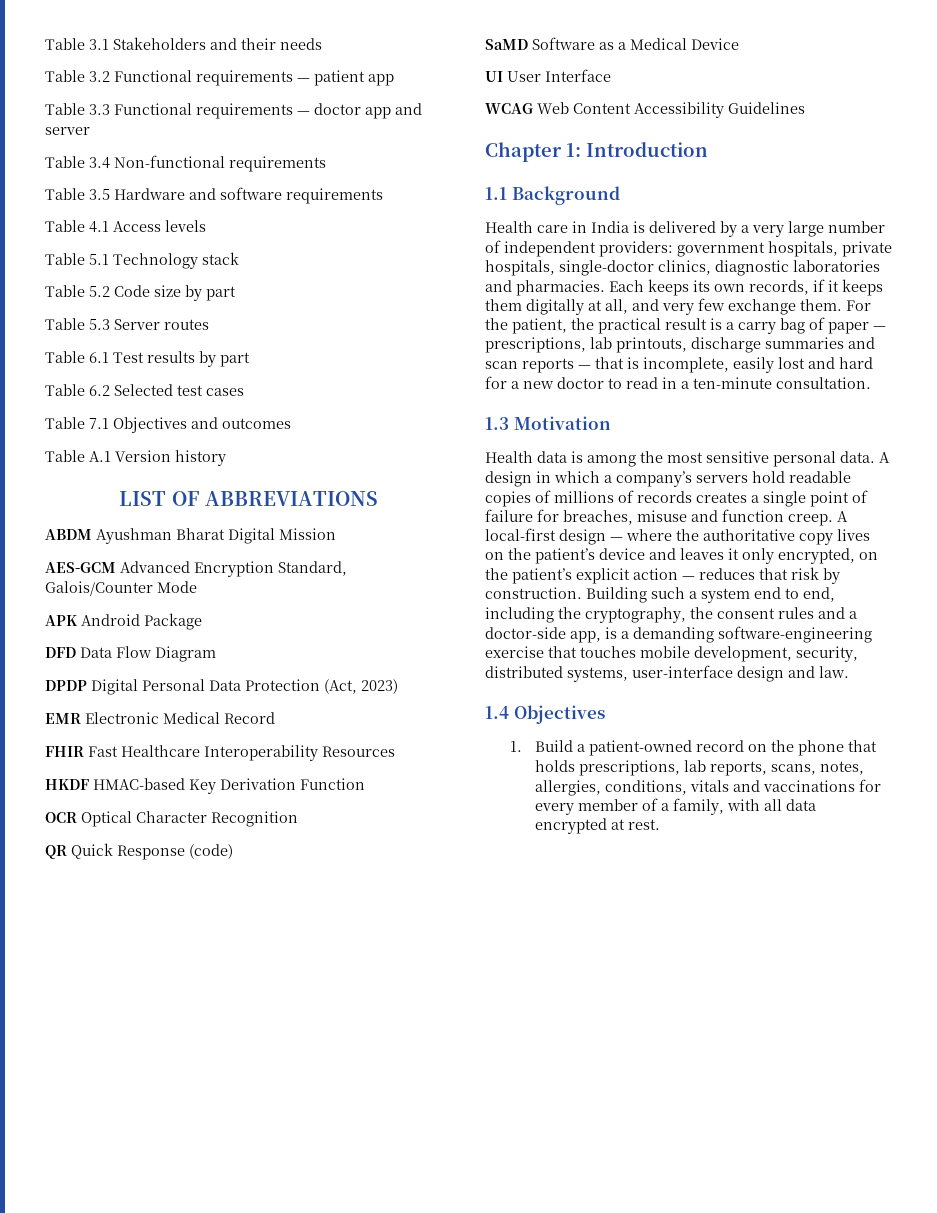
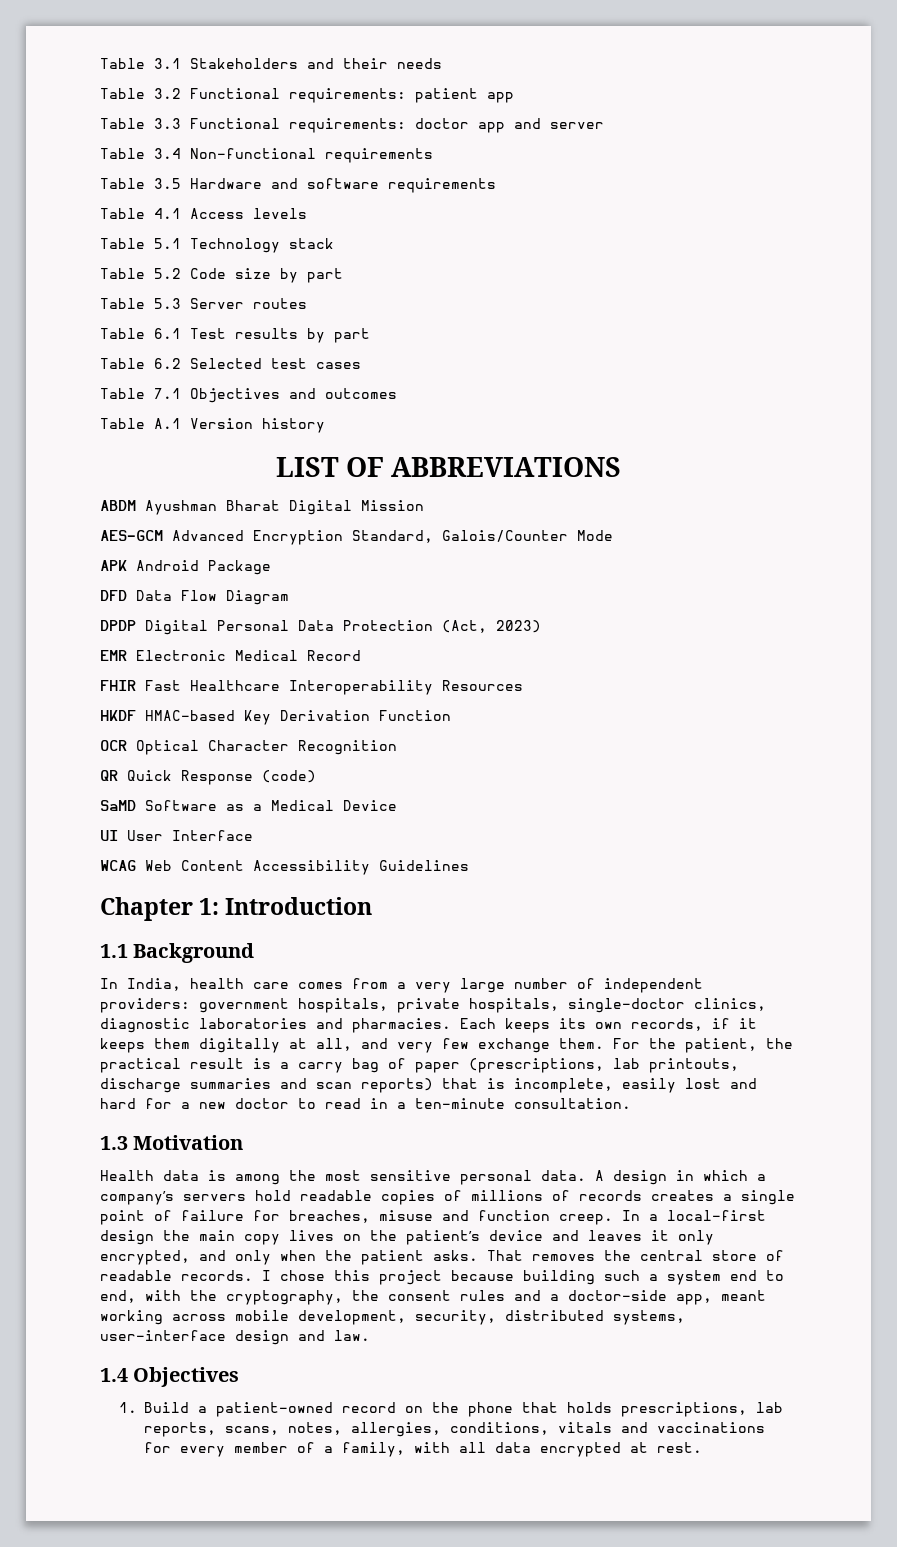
[196,70,310,86] requirements — -> [289,88,406,103] requirements:
[196,103,310,119] requirements — -> [289,118,406,133] requirements:
[485,221,737,237] Health care in India is delivered by -> [100,978,388,991] In India, health care comes from
[873,326,886,330] [485,337,586,353] — prescriptions, -> [469,1058,604,1073] (prescriptions,
[522,358,591,373] reports — -> [361,1078,433,1093] reports)
[837,511,848,522] [485,528,795,545] A local-first design — where the authoritative -> [622,1210,766,1221] [100,1230,235,1245] In a local-first design the main
[859,552,878,560] [485,567,840,584] [485,587,647,603] on the patient’s explicit action — reduces that risk by construction. Building -> [199,1250,784,1265] [100,1270,595,1285] and only when the patient asks. That removes the central store of readable records. I chose this project because building
[485,607,554,623] including -> [145,1290,181,1301] with
[605,626,872,643] [485,646,636,658] is a demanding software-engineering exercise that touches -> [721,1290,766,1301] [100,1310,226,1325] meant working across

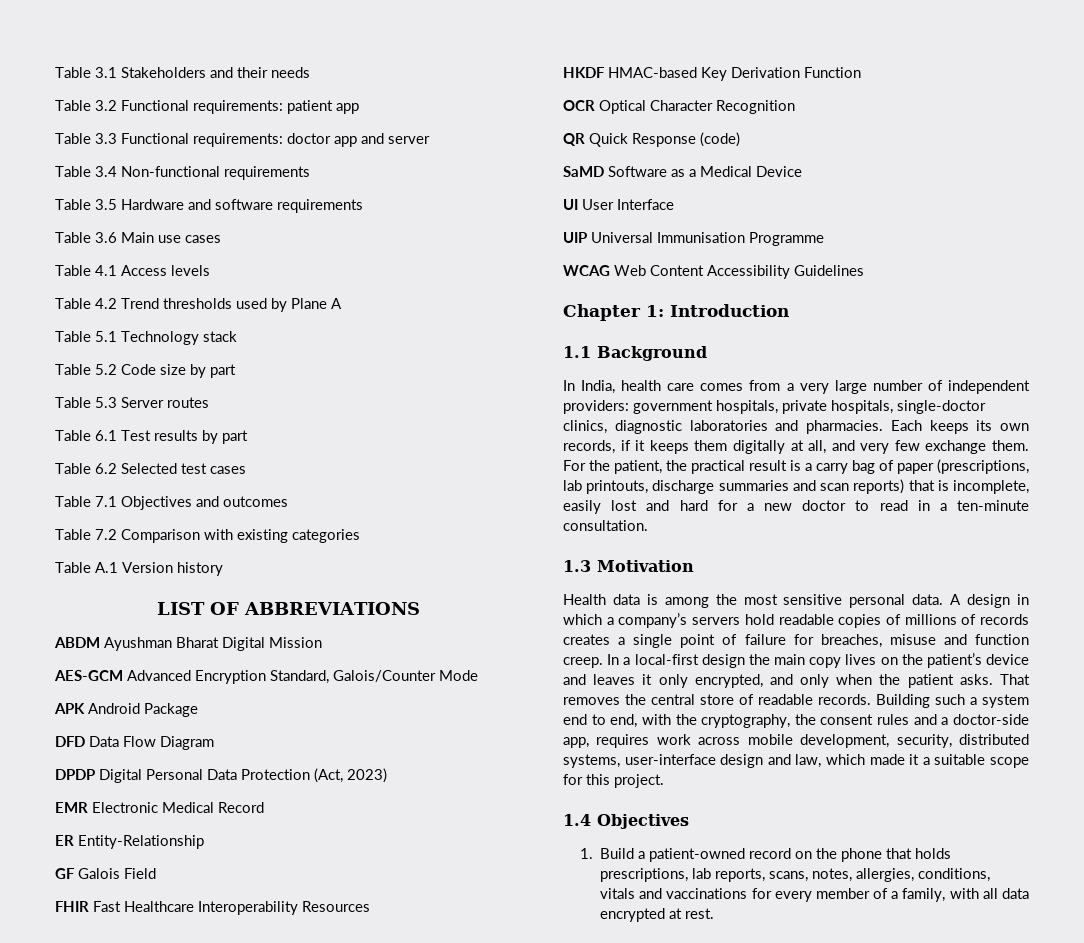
(496, 185) none -> [55,232,221,243] // Table 3.6 Main use cases
(307, 213) none -> [55,298,342,312] // Table 4.2 Trend thresholds used by Plane A
(397, 393) none -> [55,529,360,543] // Table 7.2 Comparison with existing categories
(361, 655) none -> [55,835,204,849] [55,868,156,879] // ER Entity-Relationship // GF Galois Field
(253, 835) none -> [563,232,824,246] // UIP Universal Immunisation Programme
[262,1270,595,1285] I chose this project because building -> [876,694,930,708] Building
[721,1290,766,1301] [100,1310,163,1325] meant working -> [596,734,691,748] requires work
[334,1330,370,1341] law. -> [795,754,1029,768] [563,774,664,788] law, which made it a suitable scope for this project.

